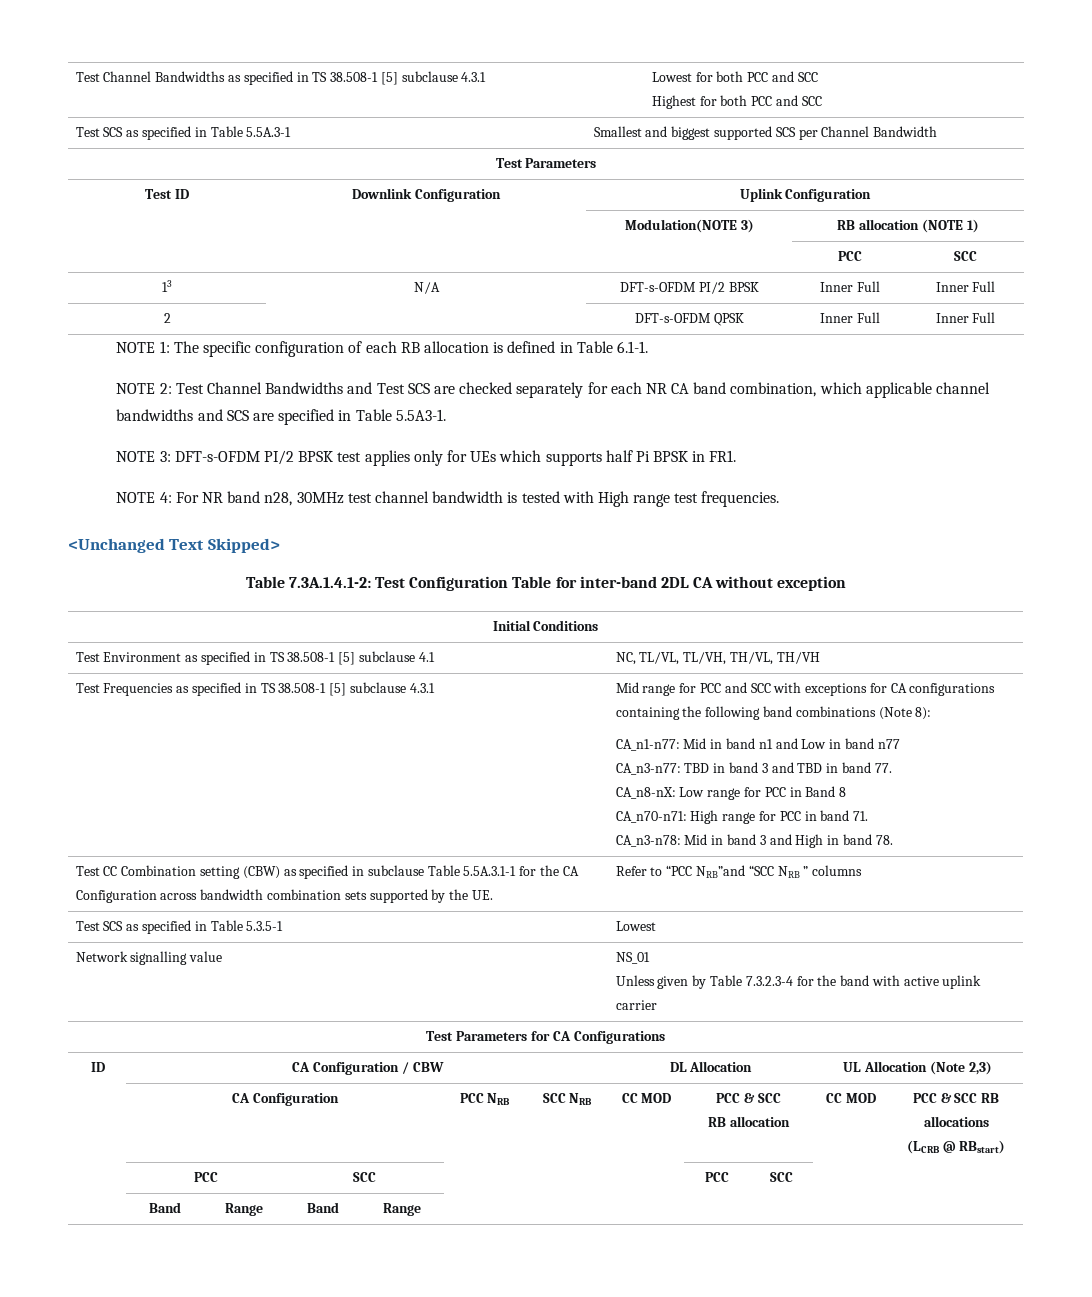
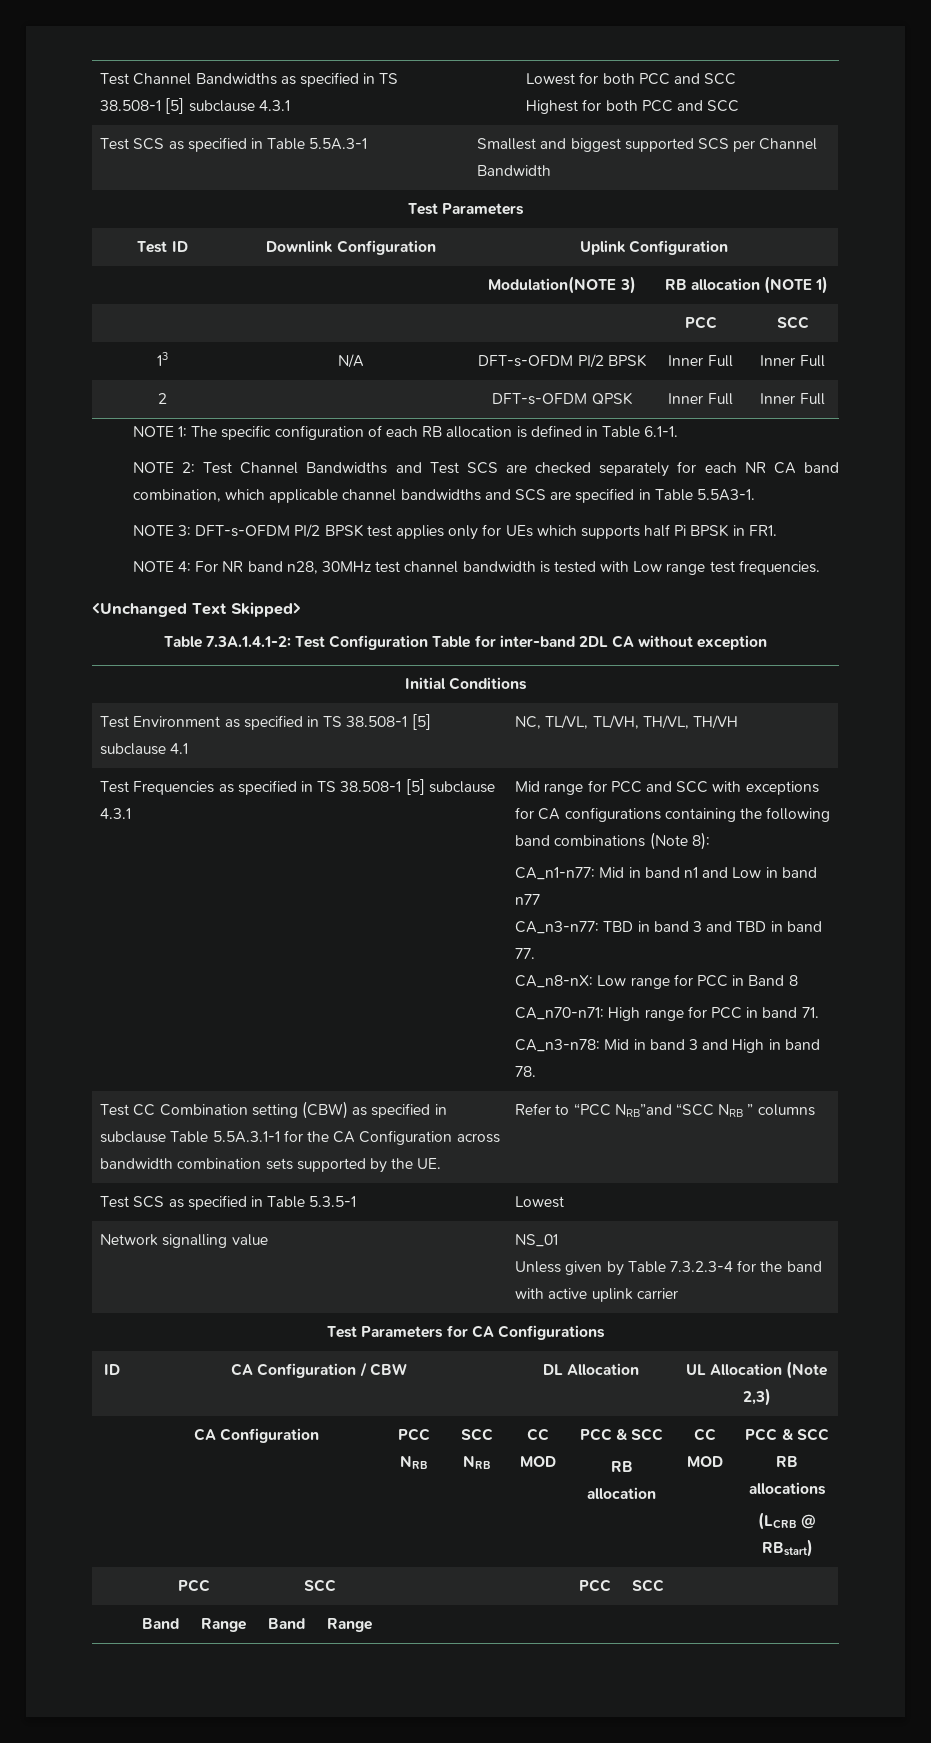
[597,491,629,507] High -> [633,561,663,572] Low

